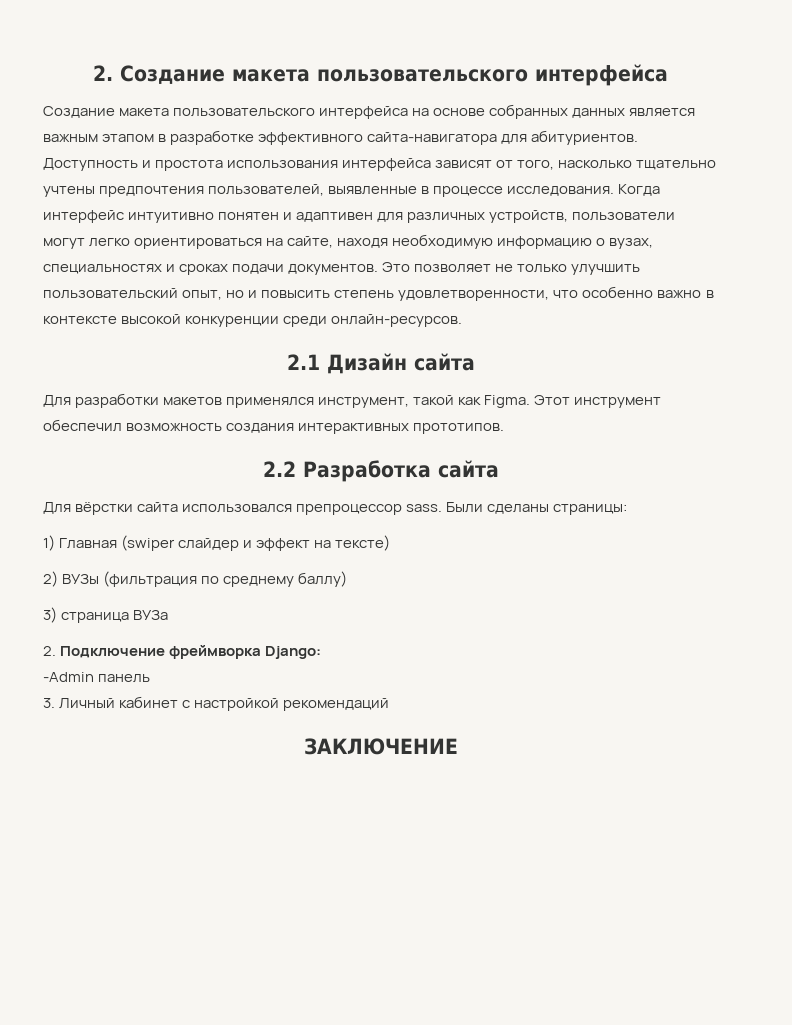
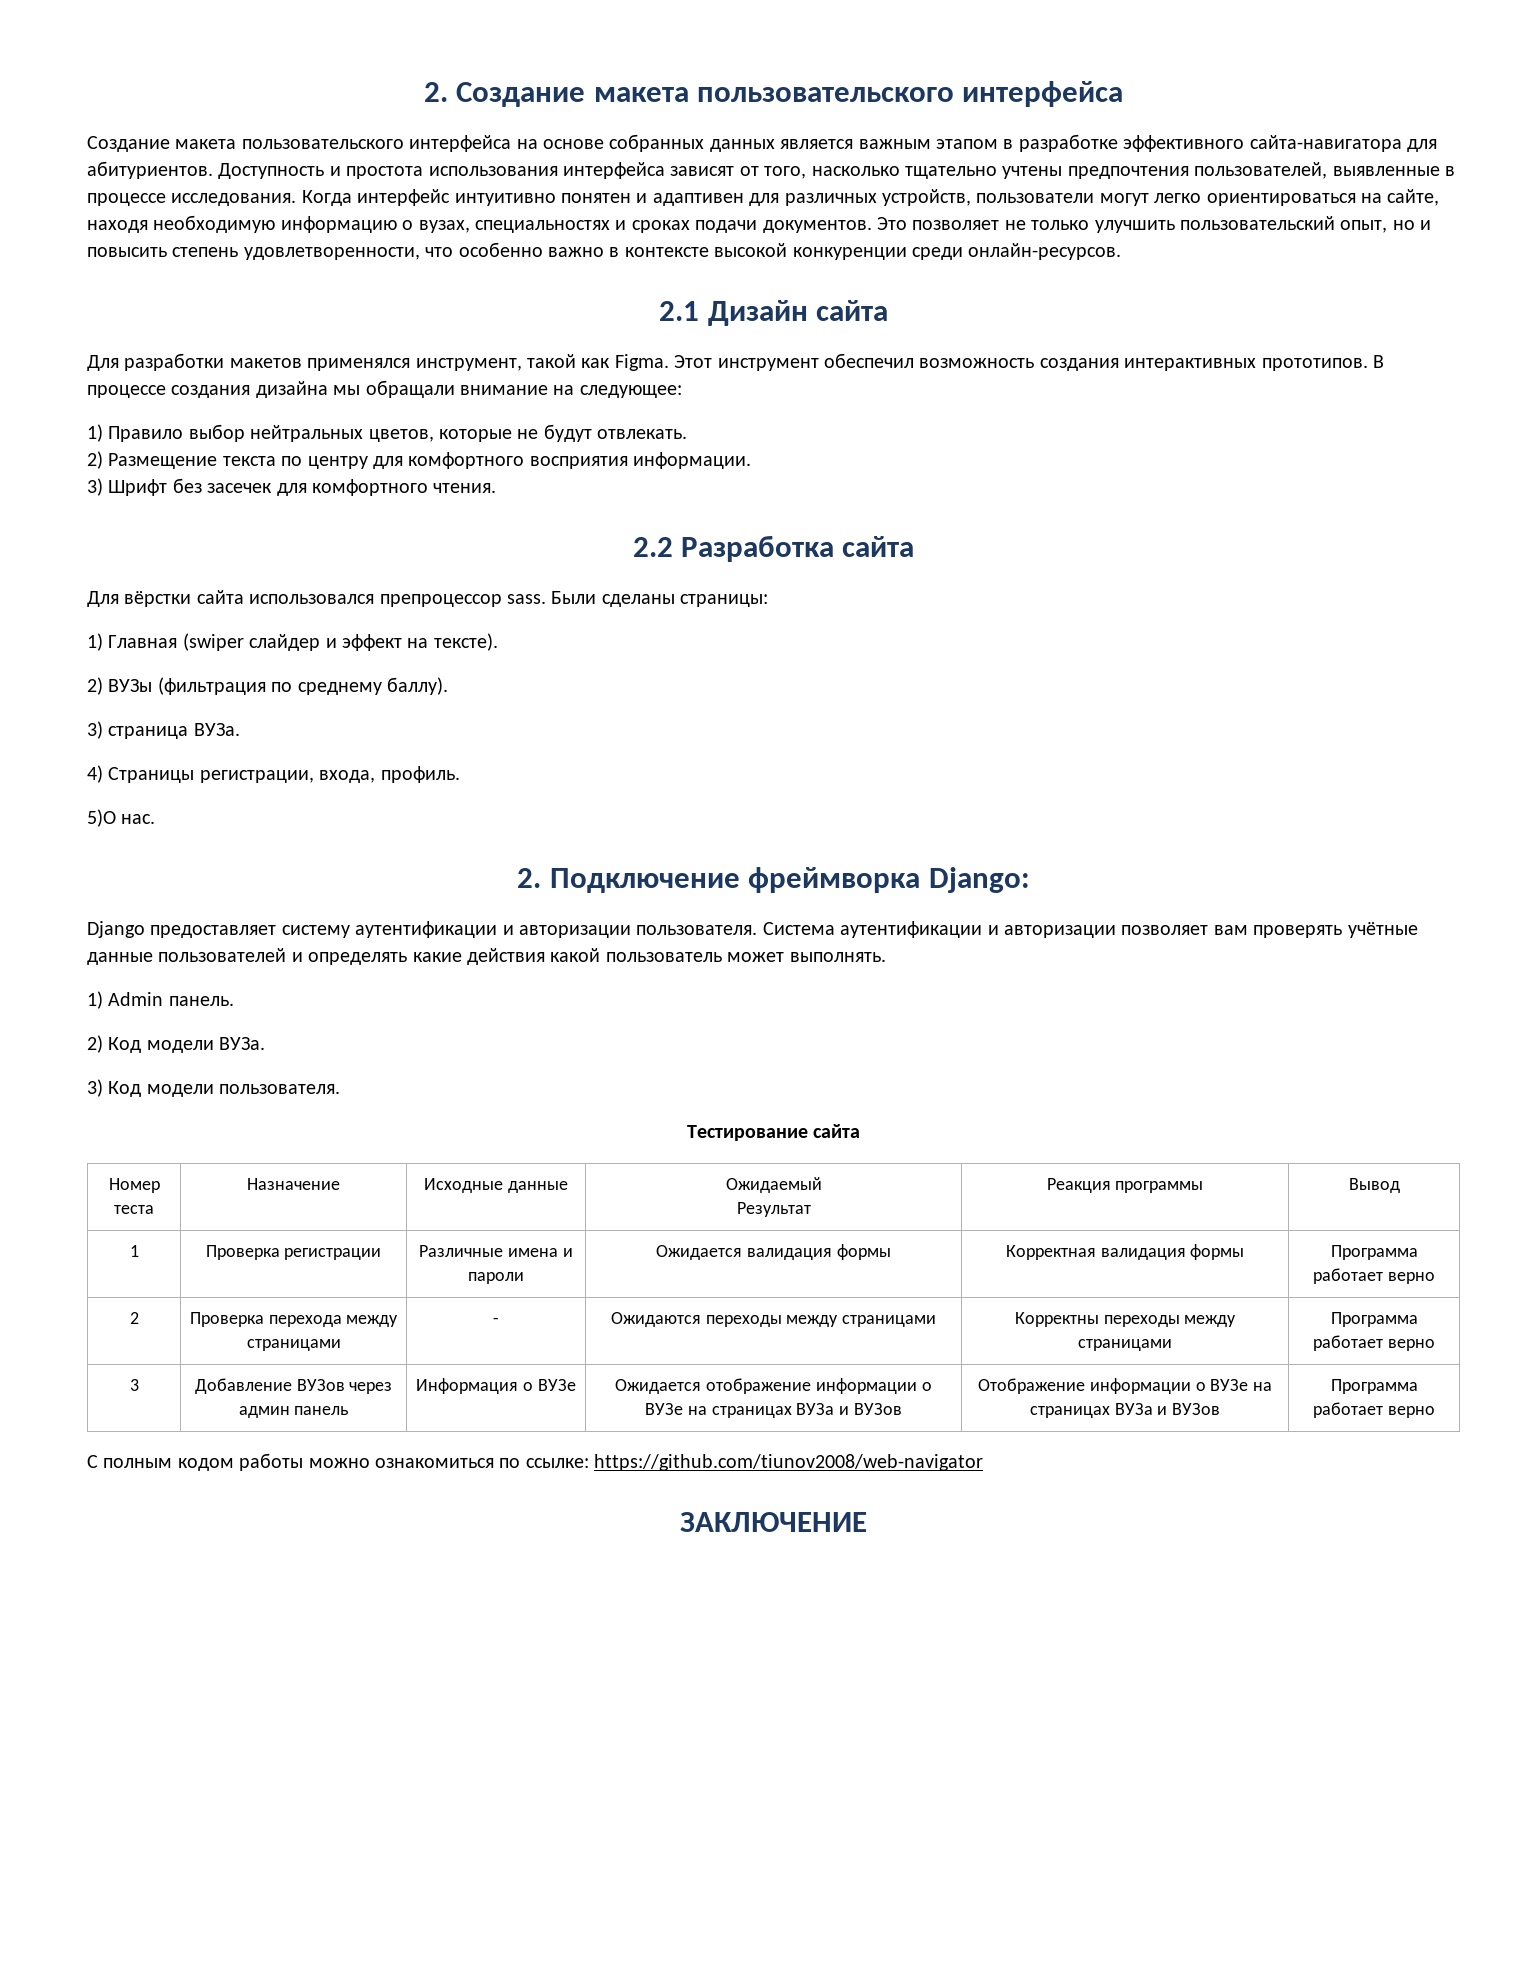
(505, 428) none -> [1373,355,1384,368] [87,380,682,398] [87,424,688,442] [87,451,752,469] [87,478,497,496] В процессе создания дизайна мы обращали внимание на следующее: // 1) Правило выбор нейтральных цветов, которые не будут отвлекать. // 2) Размещение текста по центру для комфортного восприятия информации. // 3) Шрифт без засечек для комфортного чтения.
[335,535,391,551] тексте) -> [433,633,498,651] тексте).
[298,571,348,587] баллу) -> [387,677,448,695] баллу).
[133,610,169,620] [43,645,322,659] [43,672,151,683] [43,696,390,711] ВУЗа // 2. Подключение фреймворка Django: // -Admin панель // 3. Личный кабинет с настройкой рекомендаций -> [193,723,240,736] [87,765,460,783] [87,809,156,827] [517,867,1030,893] [87,921,1418,938] [87,948,886,965] [87,991,234,1009] [87,1035,266,1053] [87,1079,341,1097] [686,1124,861,1141] [108,1178,160,1193] [114,1205,154,1214] [247,1178,340,1190] [424,1178,568,1193] [725,1177,822,1193] [736,1202,811,1217] [1046,1178,1204,1193] [1348,1178,1400,1193] [129,1245,139,1257] [205,1245,382,1260] [419,1245,573,1257] [468,1272,524,1284] [656,1244,891,1260] [1005,1244,1245,1260] [1330,1245,1418,1260] [1313,1268,1435,1284] [129,1312,139,1324] [189,1312,399,1327] [246,1339,341,1351] [493,1317,499,1324] [610,1312,937,1327] [1014,1312,1237,1327] [1078,1339,1172,1351] [1330,1312,1418,1327] [1313,1335,1435,1351] [129,1379,139,1391] [194,1378,393,1394] [238,1406,349,1418] [416,1378,576,1394] [615,1378,932,1394] [644,1403,903,1418] [977,1378,1273,1394] [1029,1403,1221,1418] [1330,1379,1418,1394] [1313,1402,1435,1418] [87,1453,984,1471] ВУЗа. // 4) Страницы регистрации, входа, профиль. // 5)О нас. // 2. Подключение фреймворка Django: // Django предоставляет систему аутентификации и авторизации пользователя. Система аутентификации и авторизации позволяет вам проверять учётные данные пользователей и определять какие действия какой пользователь может выполнять. // 1) Admin панель. // 2) Код модели ВУЗа. // 3) Код модели пользователя. // Тестирование сайта // Номер теста | Назначение | Исходные данные | Ожидаемый // Результат | Реакция программы | Вывод // 1 | Проверка регистрации | Различные имена и пароли | Ожидается валидация формы | Корректная валидация формы | Программа работает верно // 2 | Проверка перехода между страницами | - | Ожидаются переходы между страницами | Корректны переходы между страницами | Программа работает верно // 3 | Добавление ВУЗов через админ панель | Информация о ВУЗе | Ожидается отображение информации о ВУЗе на страницах ВУЗа и ВУЗов | Отображение информации о ВУЗе на страницах ВУЗа и ВУЗов | Программа работает верно // С полным кодом работы можно ознакомиться по ссылке: https://github.com/tiunov2008/web-navigator

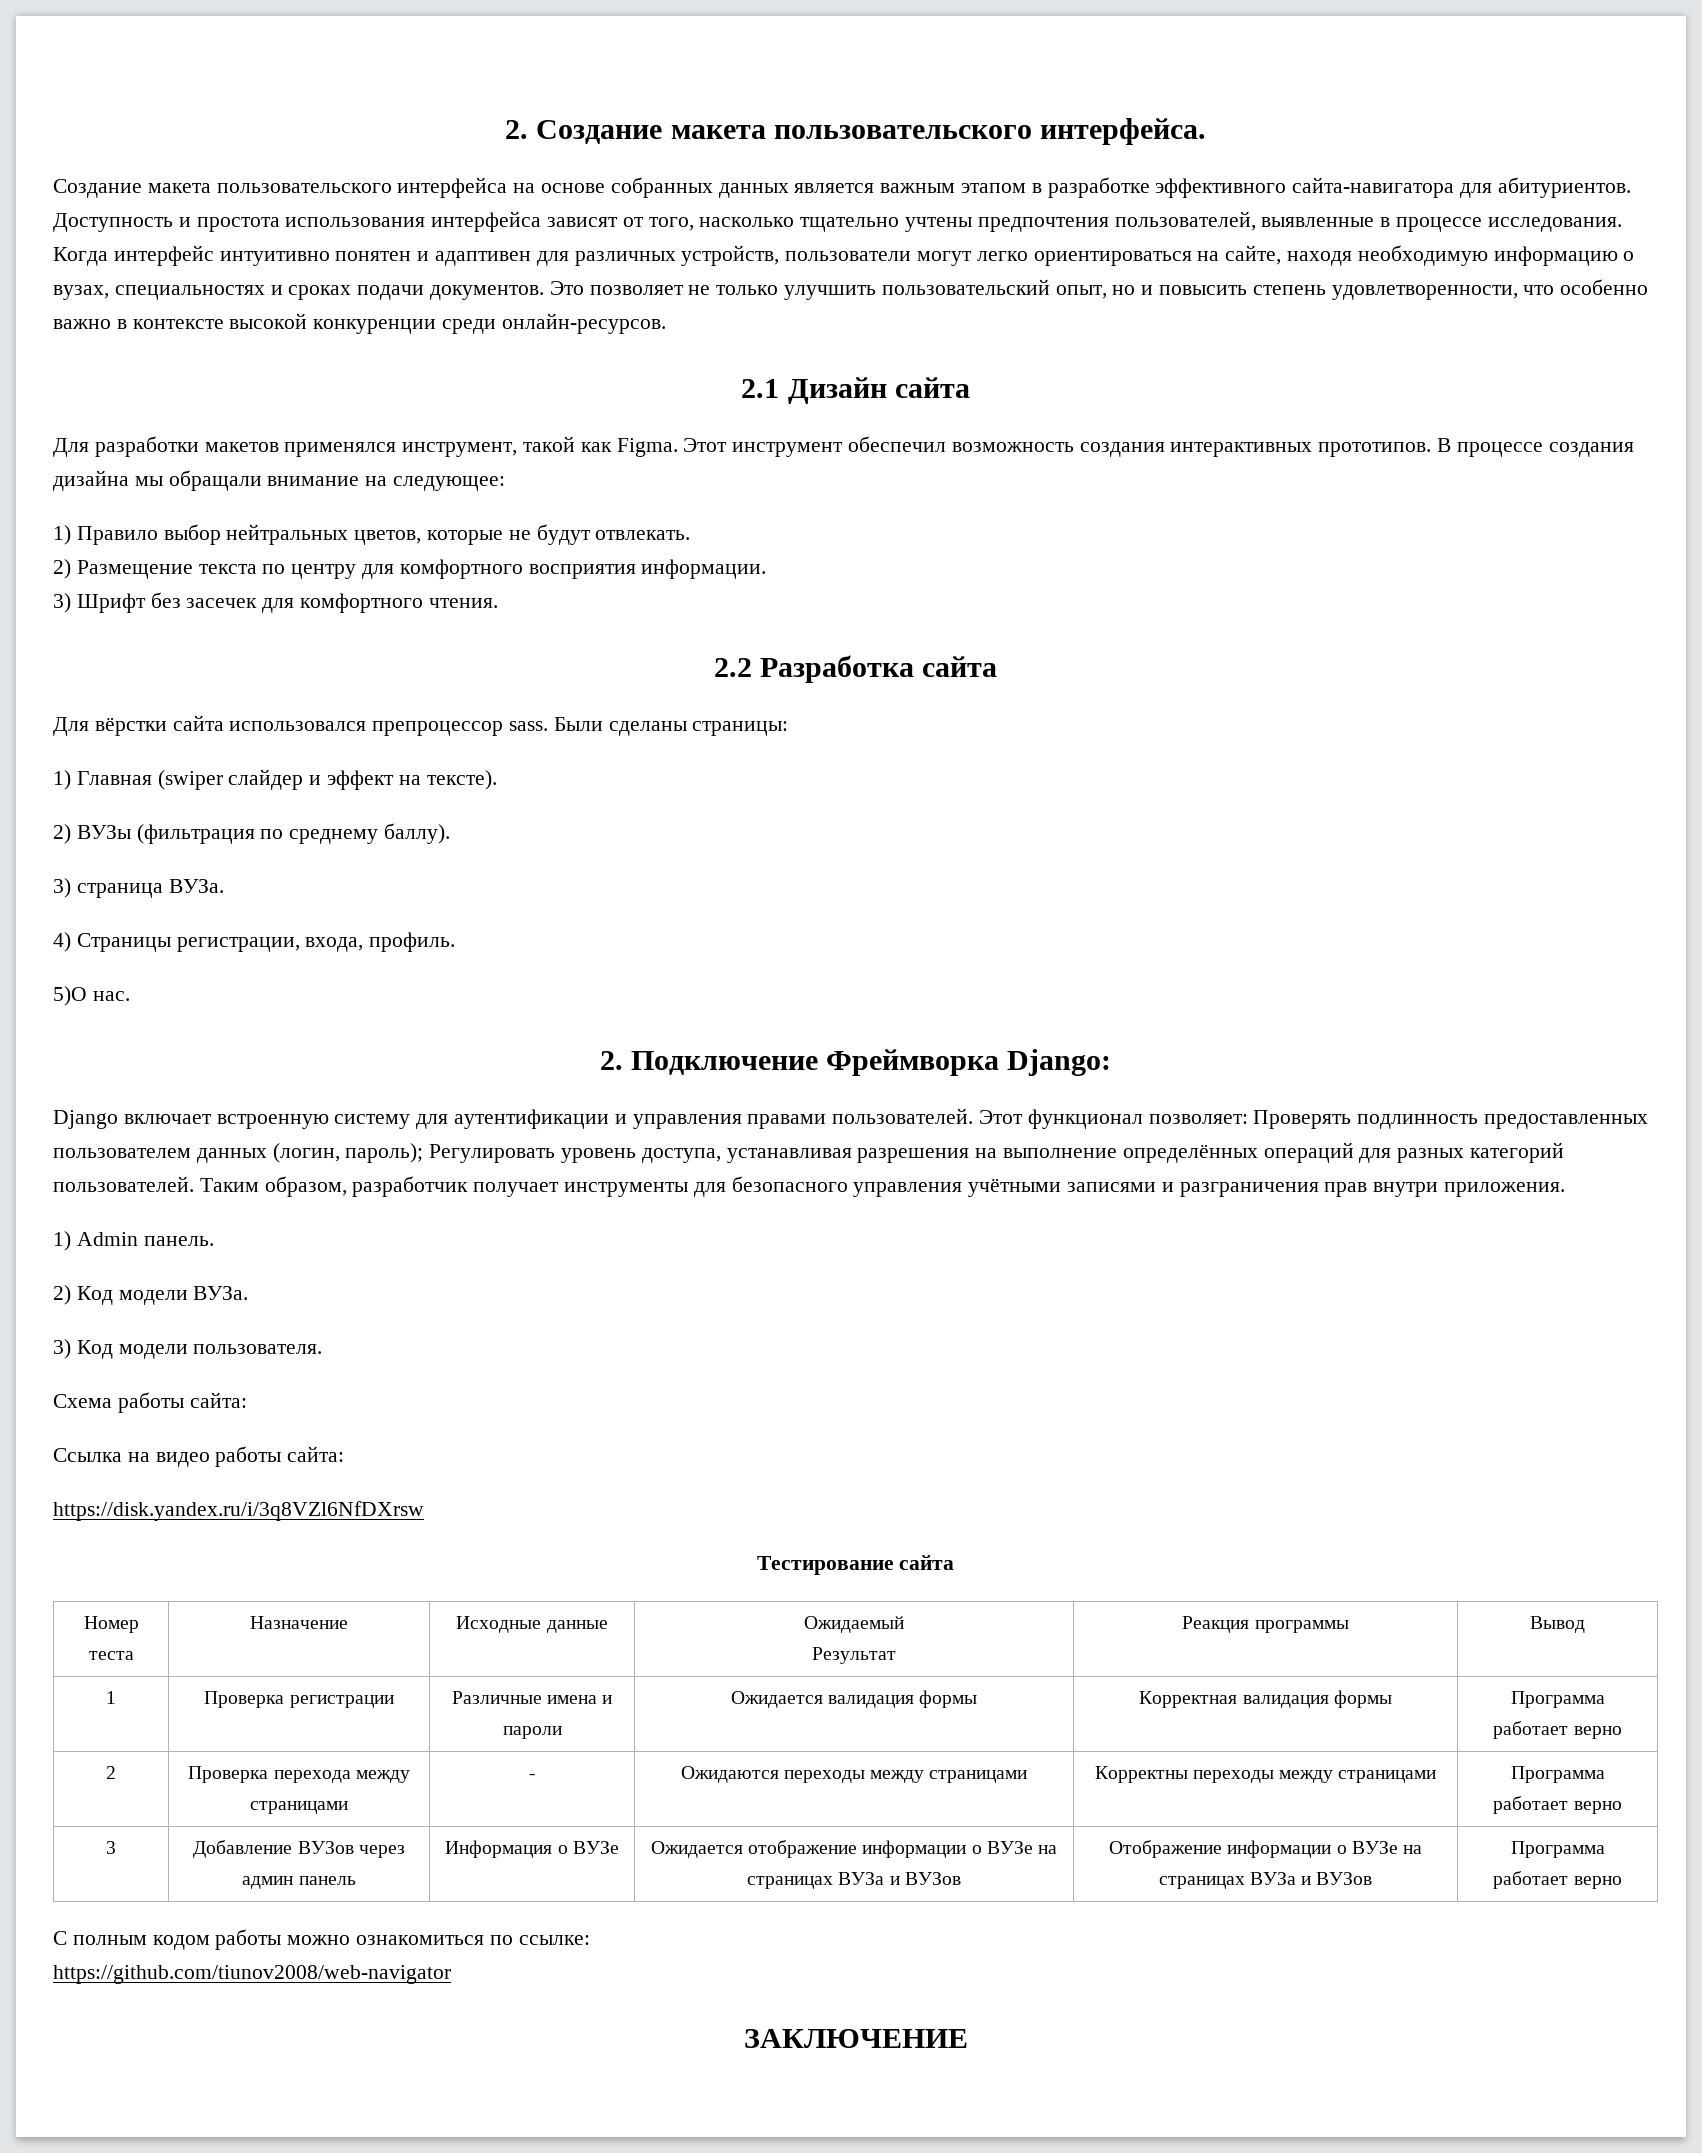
[962,81,1124,107] интерфейса -> [1039,118,1206,145] интерфейса.
[748,867,921,893] фреймворка -> [826,1049,1000,1076] Фреймворка
[150,921,1418,938] [87,948,886,965] предоставляет систему аутентификации и авторизации пользователя. Система аутентификации и авторизации позволяет вам проверять учётные данные пользователей и определять какие действия какой пользователь может выполнять. -> [123,1108,1649,1129] [53,1142,1565,1163] [53,1176,1566,1197] включает встроенную систему для аутентификации и управления правами пользователей. Этот функционал позволяет: Проверять подлинность предоставленных пользователем данных (логин, пароль); Регулировать уровень доступа, устанавливая разрешения на выполнение определённых операций для разных категорий пользователей. Таким образом, разработчик получает инструменты для безопасного управления учётными записями и разграничения прав внутри приложения.
(341, 1089) none -> [53,1392,247,1413] [53,1446,345,1467] [53,1501,424,1521] // Схема работы сайта: // Ссылка на видео работы сайта: // https://disk.yandex.ru/i/3q8VZl6NfDXrsw
(589, 1463) none -> (590, 1940) //

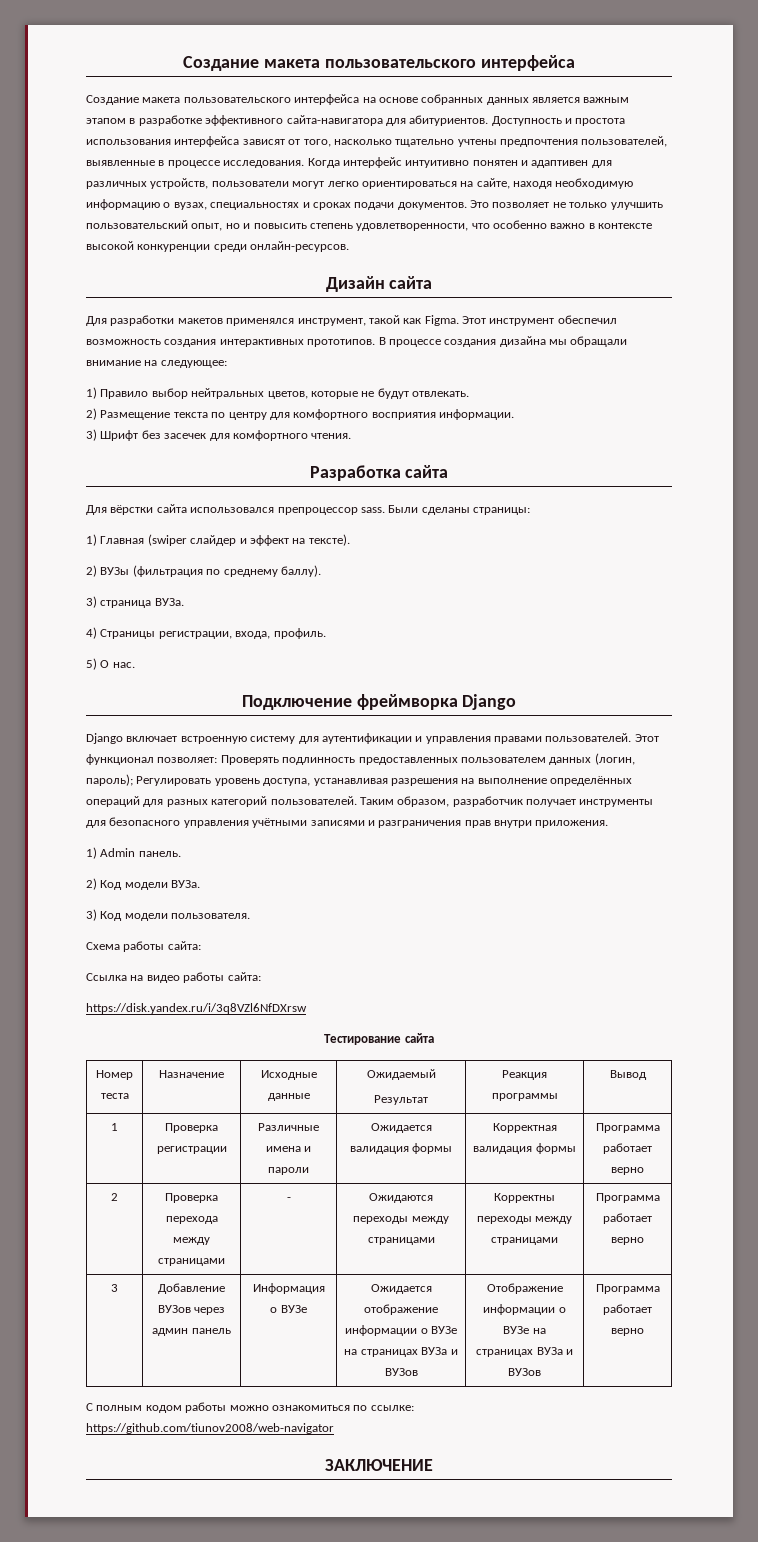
[505,118,1206,145] 2. Создание макета пользовательского интерфейса. -> [183,55,575,71] Создание макета пользовательского интерфейса
[741,379,780,398] 2.1 -> (350, 246) none
[713,658,752,677] 2.2 -> (352, 436) none
[53,986,87,1006] 5)О -> [86,658,110,670] 5) О
[599,1049,1112,1076] 2. Подключение Фреймворка Django: -> [241,694,517,710] Подключение фреймворка Django

